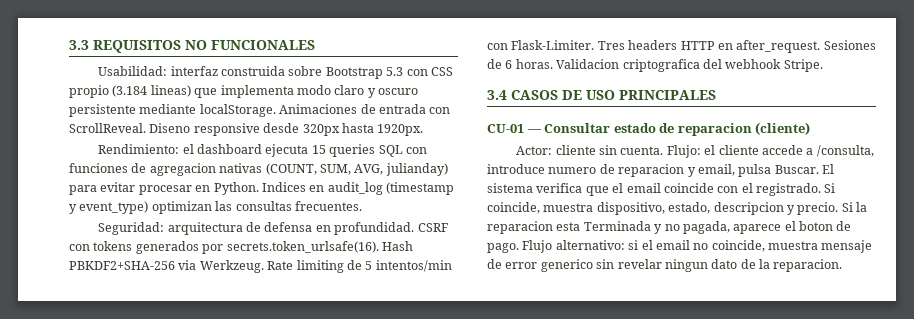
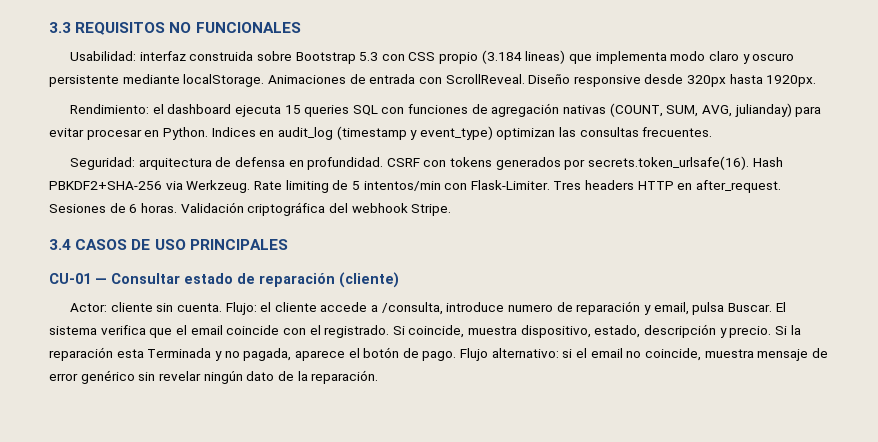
[149,123,191,133] Diseno -> [528,74,571,84] Diseño
[149,163,216,176] agregacion -> [491,103,560,117] agregación
[556,59,700,72] Validacion criptografica -> [180,202,326,216] Validación criptográfica
[677,123,752,136] reparacion -> [259,273,335,287] reparación
[618,164,685,177] reparacion -> [576,301,641,315] reparación
[713,202,784,215] descripcion -> [644,324,717,338] descripción
[487,221,553,234] reparacion -> [49,347,113,361] reparación
[799,221,833,231] boton -> [363,347,400,358] botón
[540,259,593,272] generico -> [80,370,135,384] genérico
[664,259,708,272] ningun -> [203,371,243,384] ningún
[773,259,843,272] reparacion. -> [311,370,379,384] reparación.

